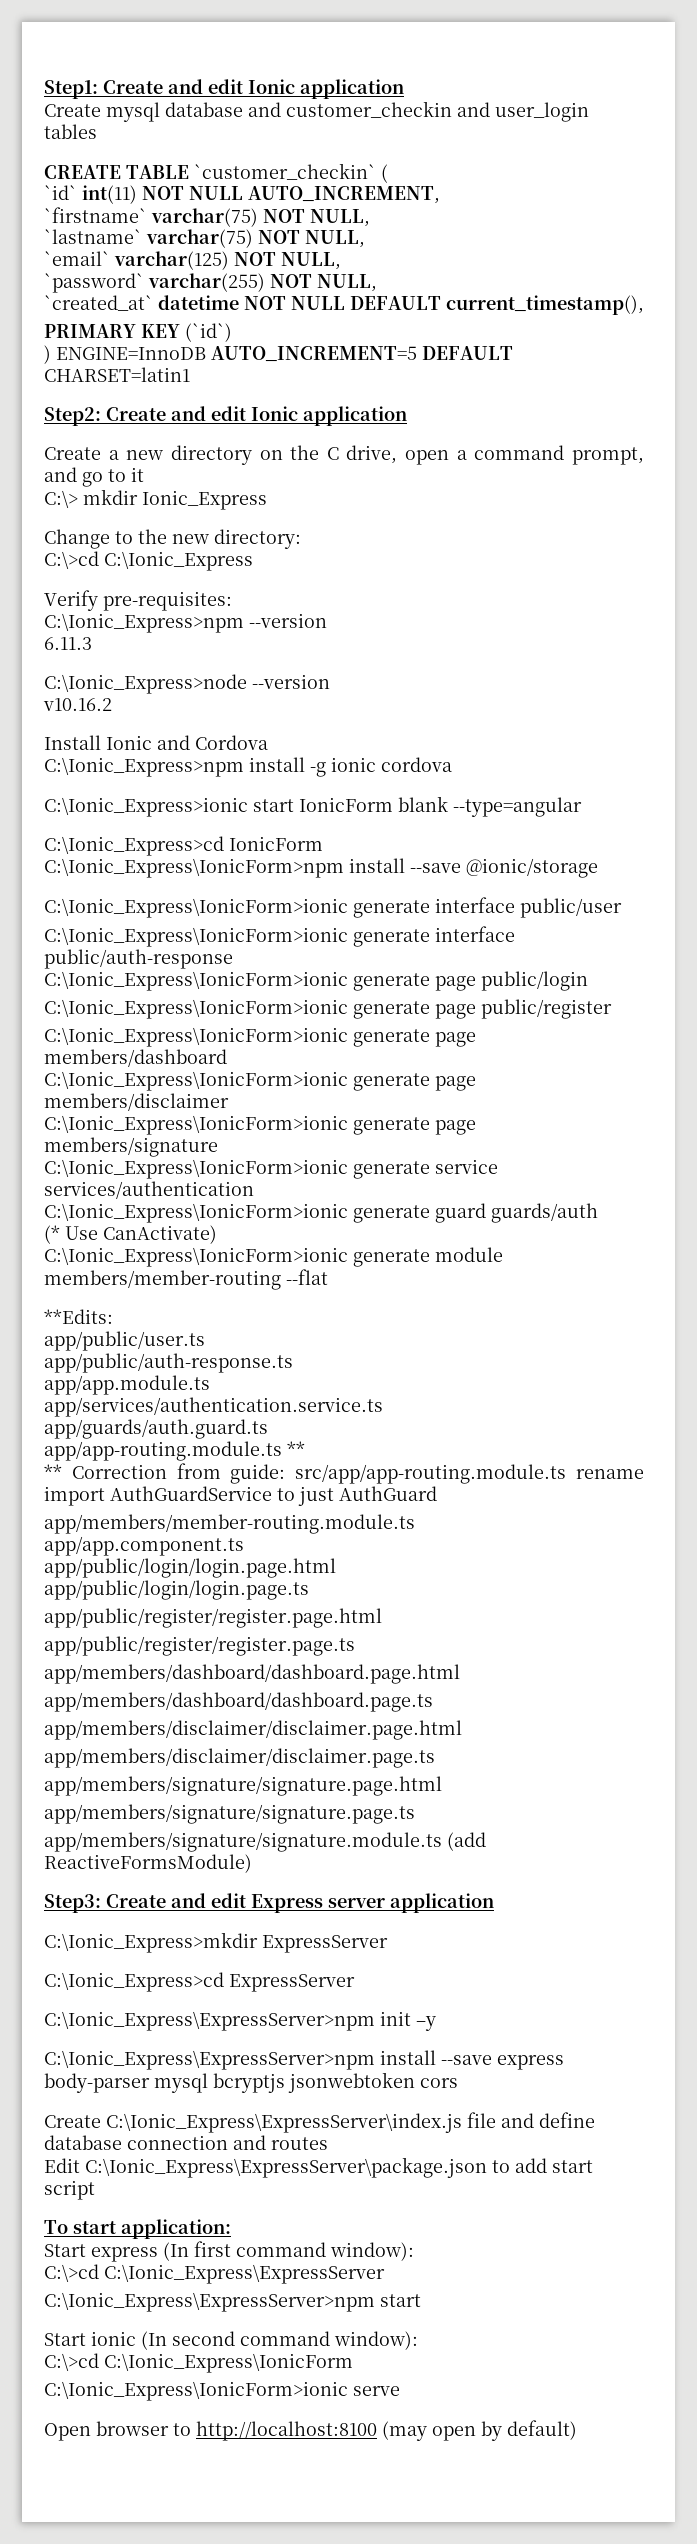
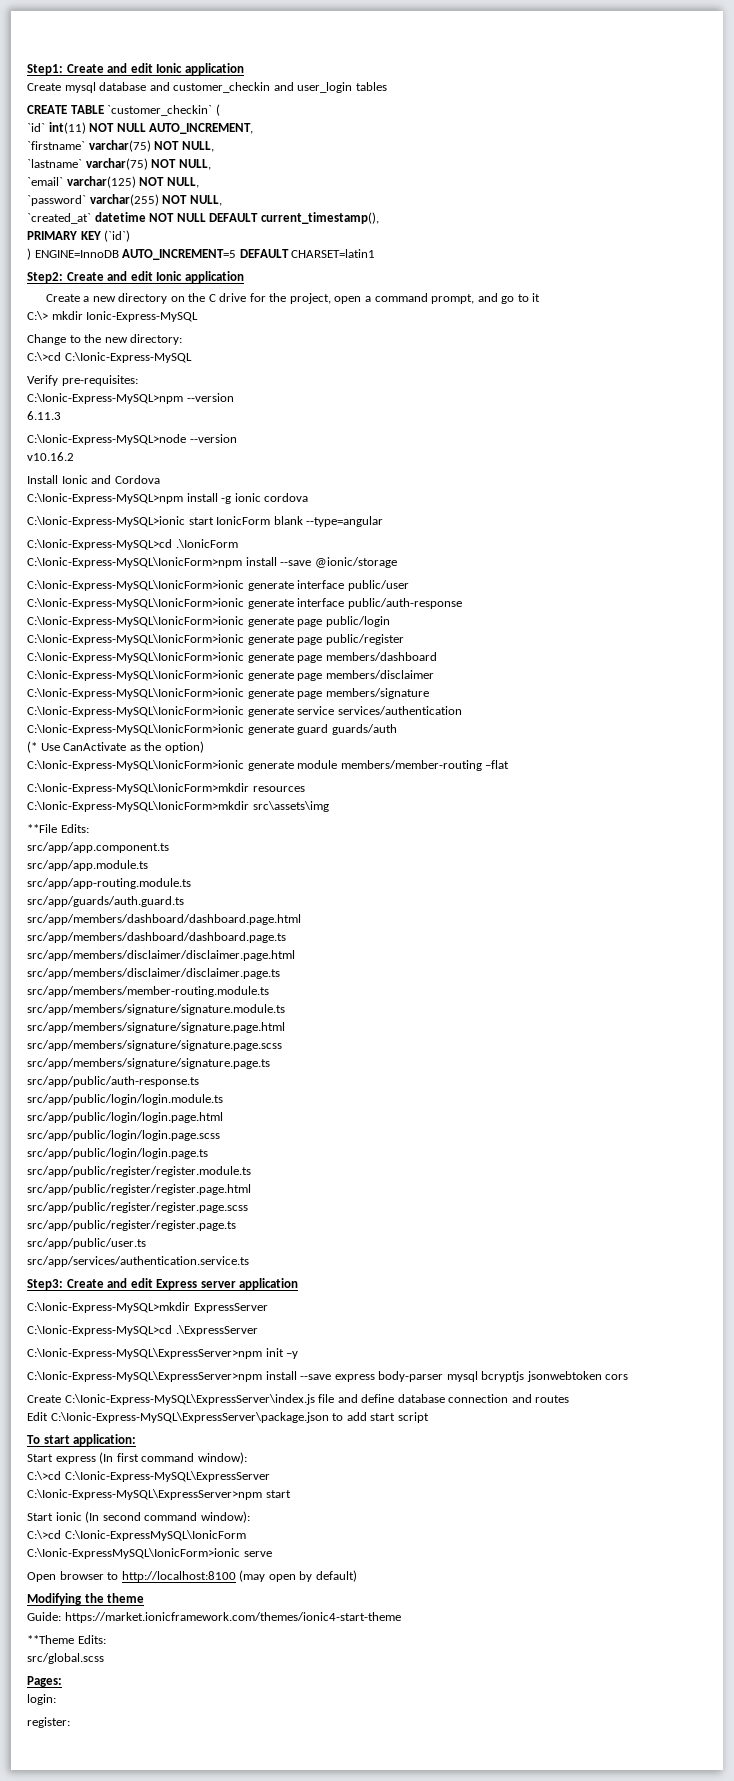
[346,445,398,464] drive, -> [219,293,331,304] drive for the project,
[142,490,267,510] Ionic_Express -> [86,311,199,322] Ionic-Express-MySQL
[104,551,253,571] C:\Ionic_Express -> [64,352,192,363] C:\Ionic-Express-MySQL
[44,613,244,633] C:\Ionic_Express>npm -> [27,393,183,404] C:\Ionic-Express-MySQL>npm
[44,674,247,694] C:\Ionic_Express>node -> [27,434,186,445] C:\Ionic-Express-MySQL>node
[44,757,244,777] C:\Ionic_Express>npm -> [27,493,183,504] C:\Ionic-Express-MySQL>npm
[44,797,248,817] C:\Ionic_Express>ionic -> [27,516,185,527] C:\Ionic-Express-MySQL>ionic
[44,836,323,856] [44,858,344,878] C:\Ionic_Express>cd IonicForm // C:\Ionic_Express\IonicForm>npm -> [27,539,238,550] [27,557,242,568] C:\Ionic-Express-MySQL>cd .\IonicForm // C:\Ionic-Express-MySQL\IonicForm>npm
[44,898,348,918] C:\Ionic_Express\IonicForm>ionic -> [27,580,244,591] C:\Ionic-Express-MySQL\IonicForm>ionic
[44,927,348,947] C:\Ionic_Express\IonicForm>ionic -> [27,598,244,609] C:\Ionic-Express-MySQL\IonicForm>ionic
[44,971,348,991] C:\Ionic_Express\IonicForm>ionic -> [27,616,244,627] C:\Ionic-Express-MySQL\IonicForm>ionic
[44,999,348,1019] C:\Ionic_Express\IonicForm>ionic -> [27,634,244,645] C:\Ionic-Express-MySQL\IonicForm>ionic
[44,1027,348,1047] C:\Ionic_Express\IonicForm>ionic -> [27,652,244,663] C:\Ionic-Express-MySQL\IonicForm>ionic
[44,1071,348,1091] C:\Ionic_Express\IonicForm>ionic -> [27,670,244,681] C:\Ionic-Express-MySQL\IonicForm>ionic
[44,1115,348,1135] C:\Ionic_Express\IonicForm>ionic -> [27,688,244,699] C:\Ionic-Express-MySQL\IonicForm>ionic
[44,1159,348,1179] C:\Ionic_Express\IonicForm>ionic -> [27,706,244,717] C:\Ionic-Express-MySQL\IonicForm>ionic
[44,1203,348,1223] C:\Ionic_Express\IonicForm>ionic -> [27,724,244,735] C:\Ionic-Express-MySQL\IonicForm>ionic
[103,1225,217,1244] [44,1247,503,1267] [44,1269,328,1290] [44,1309,113,1324] [44,1331,205,1351] [44,1353,293,1373] [44,1375,210,1395] [44,1397,383,1417] [44,1419,268,1439] [44,1441,305,1461] [44,1463,644,1484] [44,1486,437,1506] [44,1514,415,1534] [44,1536,244,1556] [44,1558,336,1578] [44,1580,309,1600] [44,1608,382,1628] [44,1636,355,1656] [44,1664,460,1684] [44,1692,433,1712] [44,1720,462,1740] [44,1748,435,1768] [44,1776,442,1796] [44,1804,415,1824] [44,1832,486,1852] [44,1854,252,1873] CanActivate) // C:\Ionic_Express\IonicForm>ionic generate module members/member-routing --flat // **Edits: // app/public/user.ts // app/public/auth-response.ts // app/app.module.ts // app/services/authentication.service.ts // app/guards/auth.guard.ts // app/app-routing.module.ts ** // ** Correction from guide: src/app/app-routing.module.ts rename import AuthGuardService to just AuthGuard // app/members/member-routing.module.ts // app/app.component.ts // app/public/login/login.page.html // app/public/login/login.page.ts // app/public/register/register.page.html // app/public/register/register.page.ts // app/members/dashboard/dashboard.page.html // app/members/dashboard/dashboard.page.ts // app/members/disclaimer/disclaimer.page.html // app/members/disclaimer/disclaimer.page.ts // app/members/signature/signature.page.html // app/members/signature/signature.page.ts // app/members/signature/signature.module.ts (add ReactiveFormsModule) -> [63,741,204,753] [27,760,510,771] [27,783,305,794] [27,801,329,812] [27,824,89,833] [27,842,169,853] [27,860,148,871] [27,878,191,889] [27,896,184,907] [27,914,301,925] [27,932,286,943] [27,950,295,961] [27,968,280,979] [27,986,269,997] [27,1004,285,1015] [27,1022,285,1033] [27,1040,282,1051] [27,1058,270,1069] [27,1076,199,1087] [27,1094,223,1105] [27,1112,223,1123] [27,1130,220,1141] [27,1148,208,1159] [27,1166,251,1177] [27,1184,251,1195] [27,1202,248,1213] [27,1220,236,1231] [27,1238,146,1249] [27,1256,249,1267] CanActivate as the option) // C:\Ionic-Express-MySQL\IonicForm>ionic generate module members/member-routing –flat // C:\Ionic-Express-MySQL\IonicForm>mkdir resources // C:\Ionic-Express-MySQL\IonicForm>mkdir src\assets\img // **File Edits: // src/app/app.component.ts // src/app/app.module.ts // src/app/app-routing.module.ts // src/app/guards/auth.guard.ts // src/app/members/dashboard/dashboard.page.html // src/app/members/dashboard/dashboard.page.ts // src/app/members/disclaimer/disclaimer.page.html // src/app/members/disclaimer/disclaimer.page.ts // src/app/members/member-routing.module.ts // src/app/members/signature/signature.module.ts // src/app/members/signature/signature.page.html // src/app/members/signature/signature.page.scss // src/app/members/signature/signature.page.ts // src/app/public/auth-response.ts // src/app/public/login/login.module.ts // src/app/public/login/login.page.html // src/app/public/login/login.page.scss // src/app/public/login/login.page.ts // src/app/public/register/register.module.ts // src/app/public/register/register.page.html // src/app/public/register/register.page.scss // src/app/public/register/register.page.ts // src/app/public/user.ts // src/app/services/authentication.service.ts
[44,1932,388,1953] [44,1972,355,1992] [44,2011,375,2031] C:\Ionic_Express>mkdir ExpressServer // C:\Ionic_Express>cd ExpressServer // C:\Ionic_Express\ExpressServer>npm -> [27,1302,268,1313] [27,1325,258,1336] [27,1348,262,1359] C:\Ionic-Express-MySQL>mkdir ExpressServer // C:\Ionic-Express-MySQL>cd .\ExpressServer // C:\Ionic-Express-MySQL\ExpressServer>npm
[44,2050,375,2070] C:\Ionic_Express\ExpressServer>npm -> [27,1371,262,1382] C:\Ionic-Express-MySQL\ExpressServer>npm
[106,2113,462,2133] C:\Ionic_Express\ExpressServer\index.js -> [64,1394,315,1405] C:\Ionic-Express-MySQL\ExpressServer\index.js
[85,2157,487,2178] C:\Ionic_Express\ExpressServer\package.json -> [50,1412,329,1423] C:\Ionic-Express-MySQL\ExpressServer\package.json
[104,2264,385,2284] [44,2292,375,2312] C:\Ionic_Express\ExpressServer // C:\Ionic_Express\ExpressServer>npm -> [64,1471,270,1482] [27,1489,262,1500] C:\Ionic-Express-MySQL\ExpressServer // C:\Ionic-Express-MySQL\ExpressServer>npm
[104,2353,353,2373] [44,2381,348,2401] C:\Ionic_Express\IonicForm // C:\Ionic_Express\IonicForm>ionic -> [64,1530,246,1541] [27,1548,240,1559] C:\Ionic-ExpressMySQL\IonicForm // C:\Ionic-ExpressMySQL\IonicForm>ionic
(577, 2430) none -> [27,1593,145,1605] [27,1612,401,1623] [27,1635,106,1644] [27,1653,104,1664] [27,1676,62,1687] [27,1694,56,1705] [27,1717,70,1728] // Modifying the theme // Guide: https://market.ionicframework.com/themes/ionic4-start-theme // **Theme Edits: // src/global.scss // Pages: // login: // register:

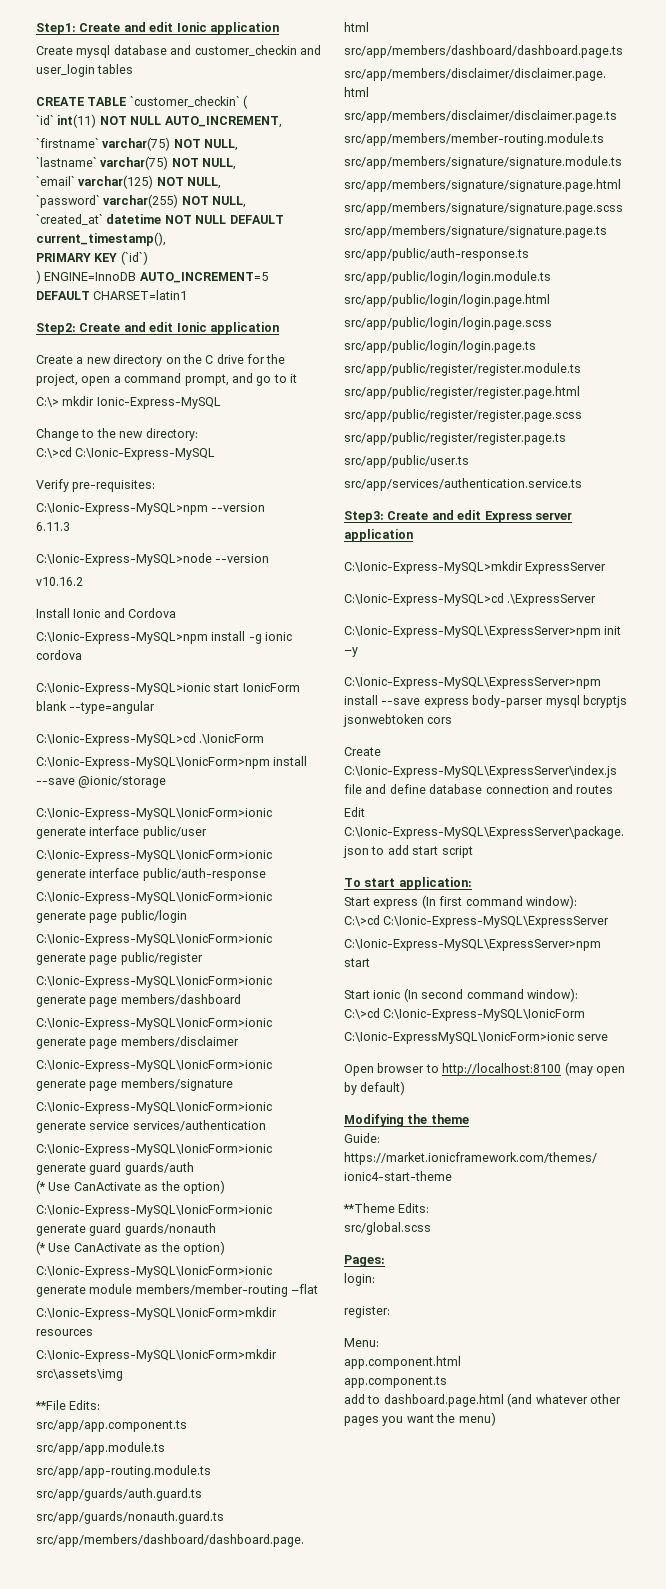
(204, 747) none -> [36,1205,272,1217] [36,1223,216,1236] [36,1241,225,1255] // C:\Ionic-Express-MySQL\IonicForm>ionic generate guard guards/nonauth // (* Use CanActivate as the option)
(184, 901) none -> [36,1511,224,1524] // src/app/guards/nonauth.guard.ts
[64,1530,246,1541] C:\Ionic-ExpressMySQL\IonicForm -> [383,1009,586,1021] C:\Ionic-Express-MySQL\IonicForm
(70, 1722) none -> [344,1338,379,1347] [344,1356,461,1369] [344,1376,447,1388] [344,1393,621,1407] [344,1412,496,1426] // Menu: // app.component.html // app.component.ts // add to dashboard.page.html (and whatever other pages you want the menu)

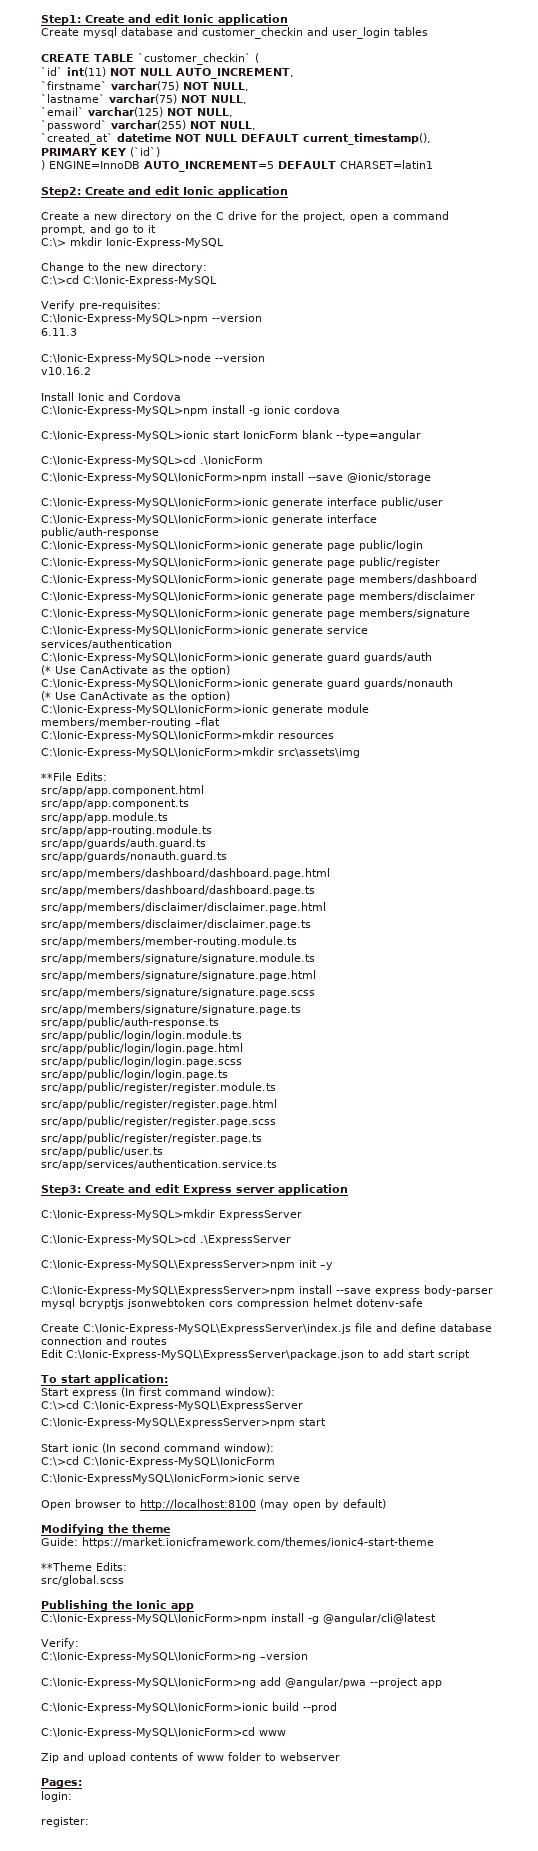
(101, 1405) none -> [41,785,204,796] // src/app/app.component.html
(453, 720) none -> [237,1298,423,1309] compression helmet dotenv-safe
[344,1255,385,1267] [344,1273,375,1286] [344,1306,390,1318] [344,1338,379,1347] [344,1356,461,1369] [344,1376,447,1388] [344,1393,621,1407] [344,1412,496,1426] Pages: // login: // register: // Menu: // app.component.html // app.component.ts // add to dashboard.page.html (and whatever other pages you want the menu) -> [41,1600,194,1611] [41,1613,436,1624] [41,1638,79,1649] [41,1652,308,1662] [41,1677,442,1688] [41,1702,337,1713] [41,1727,286,1738] [41,1752,340,1763] [41,1778,82,1788] [41,1791,72,1802] [41,1817,89,1827] Publishing the Ionic app // C:\Ionic-Express-MySQL\IonicForm>npm install -g @angular/cli@latest // Verify: // C:\Ionic-Express-MySQL\IonicForm>ng –version // C:\Ionic-Express-MySQL\IonicForm>ng add @angular/pwa --project app // C:\Ionic-Express-MySQL\IonicForm>ionic build --prod // C:\Ionic-Express-MySQL\IonicForm>cd www // Zip and upload contents of www folder to webserver // Pages: // login: // register:

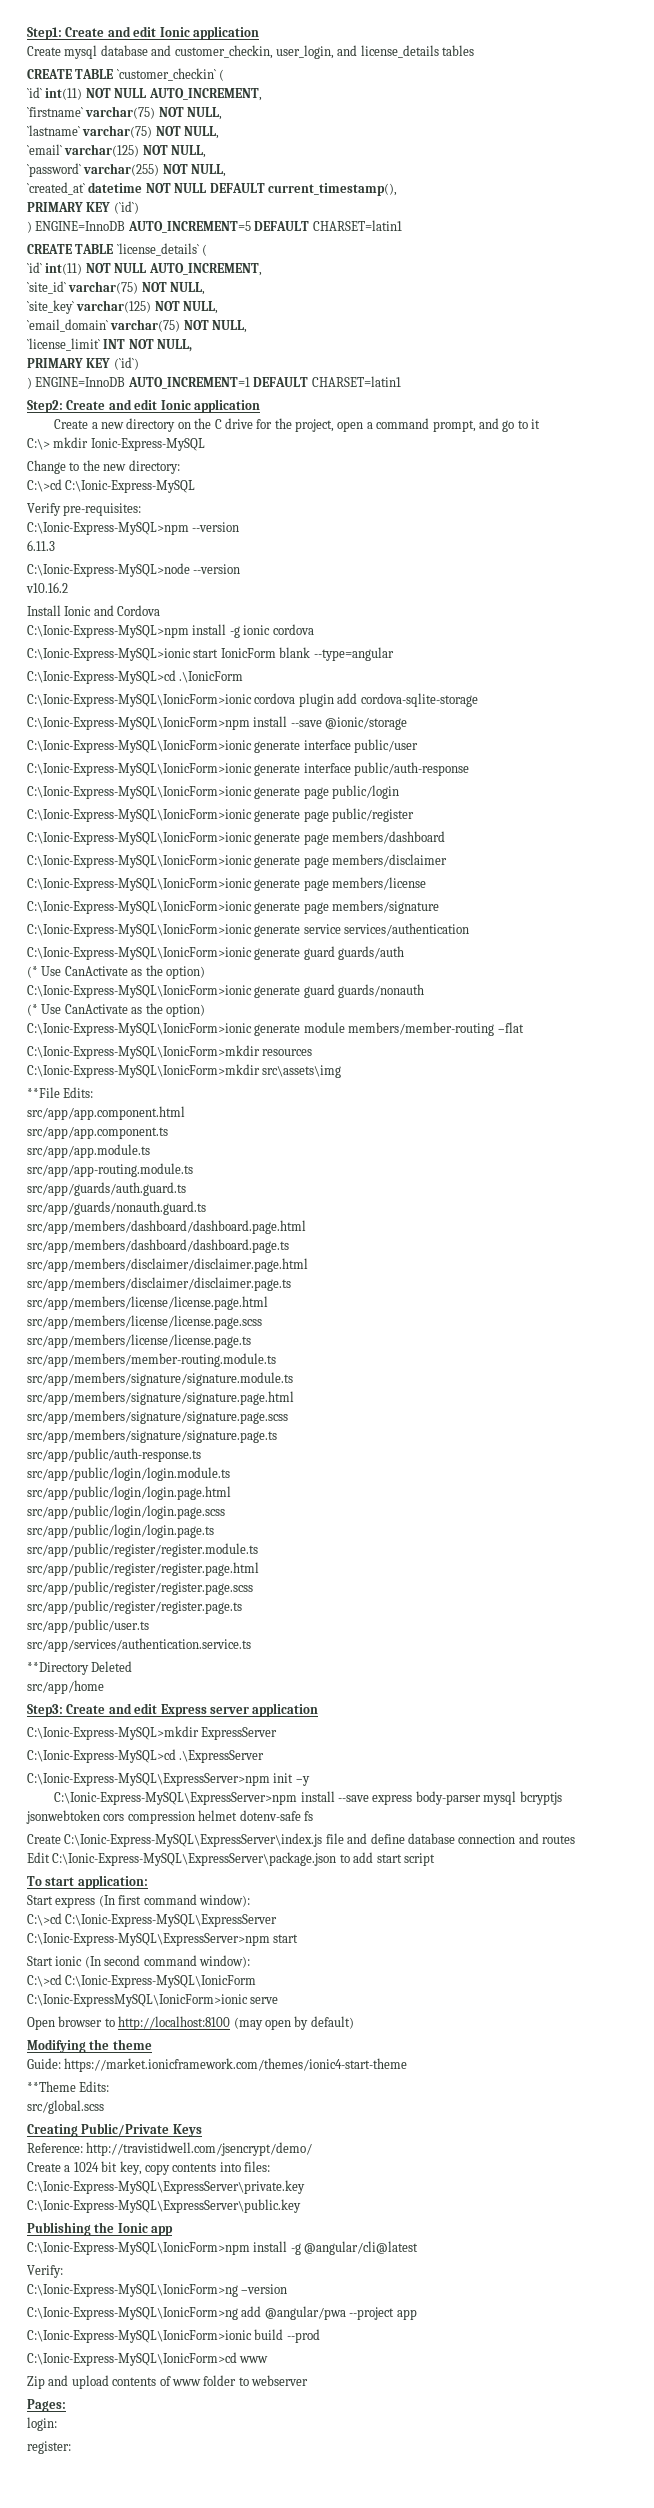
[202,27,390,39] customer_checkin and user_login -> [174,45,439,59] customer_checkin, user_login, and license_details
(433, 164) none -> [27,243,208,256] [27,262,262,276] [27,281,206,295] [27,300,219,314] [27,319,248,333] [27,338,193,352] [27,357,139,370] [27,376,401,389] // CREATE TABLE `license_details` ( // `id` int(11) NOT NULL AUTO_INCREMENT, // `site_id` varchar(75) NOT NULL, // `site_key` varchar(125) NOT NULL, // `email_domain` varchar(75) NOT NULL, // `license_limit` INT NOT NULL, // PRIMARY KEY (`id`) // ) ENGINE=InnoDB AUTO_INCREMENT=1 DEFAULT CHARSET=latin1
(263, 460) none -> [27,693,478,707] // C:\Ionic-Express-MySQL\IonicForm>ionic cordova plugin add cordova-sqlite-storage
(475, 596) none -> [27,877,427,891] // C:\Ionic-Express-MySQL\IonicForm>ionic generate page members/license
(311, 924) none -> [27,1296,268,1310] [27,1315,262,1329] [27,1334,251,1348] // src/app/members/license/license.page.html // src/app/members/license/license.page.scss // src/app/members/license/license.page.ts
(277, 1164) none -> [27,1661,133,1675] [27,1680,104,1694] // **Directory Deleted // src/app/home
(423, 1302) none -> [303,1811,313,1821] fs
(124, 1580) none -> [27,2123,202,2137] [27,2142,313,2156] [27,2161,270,2175] [27,2180,305,2194] [27,2199,301,2213] // Creating Public/Private Keys // Reference: http://travistidwell.com/jsencrypt/demo/ // Create a 1024 bit key, copy contents into files: // C:\Ionic-Express-MySQL\ExpressServer\private.key // C:\Ionic-Express-MySQL\ExpressServer\public.key

